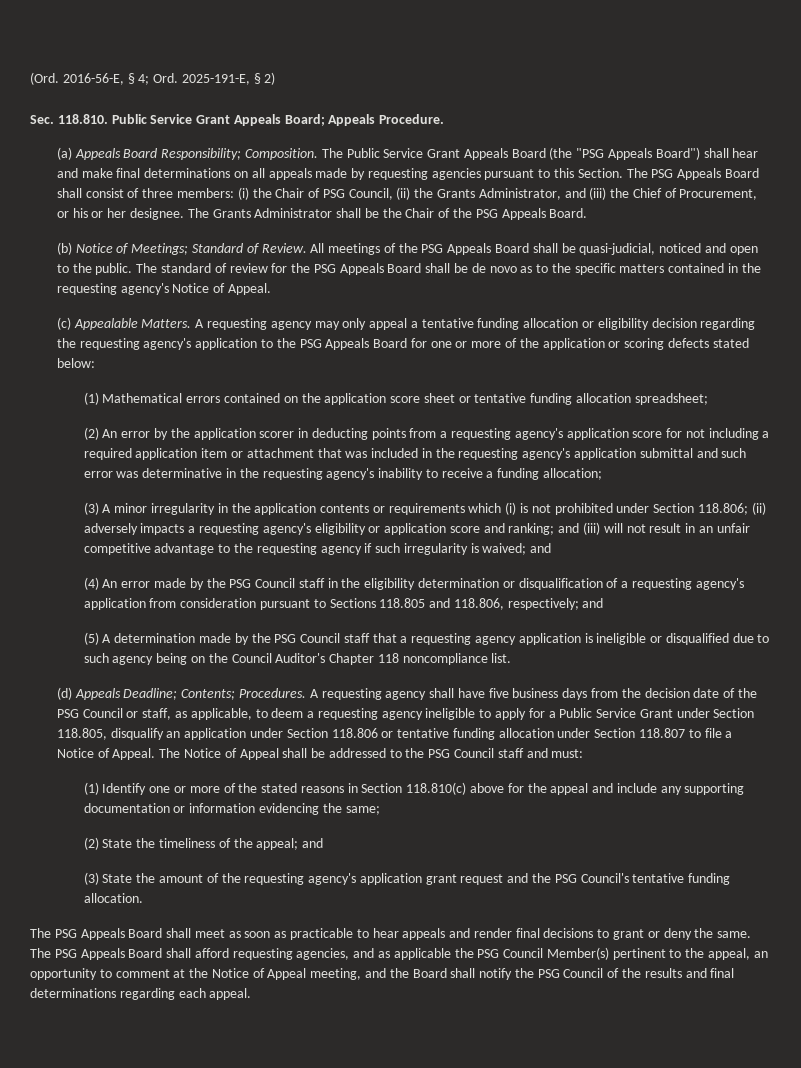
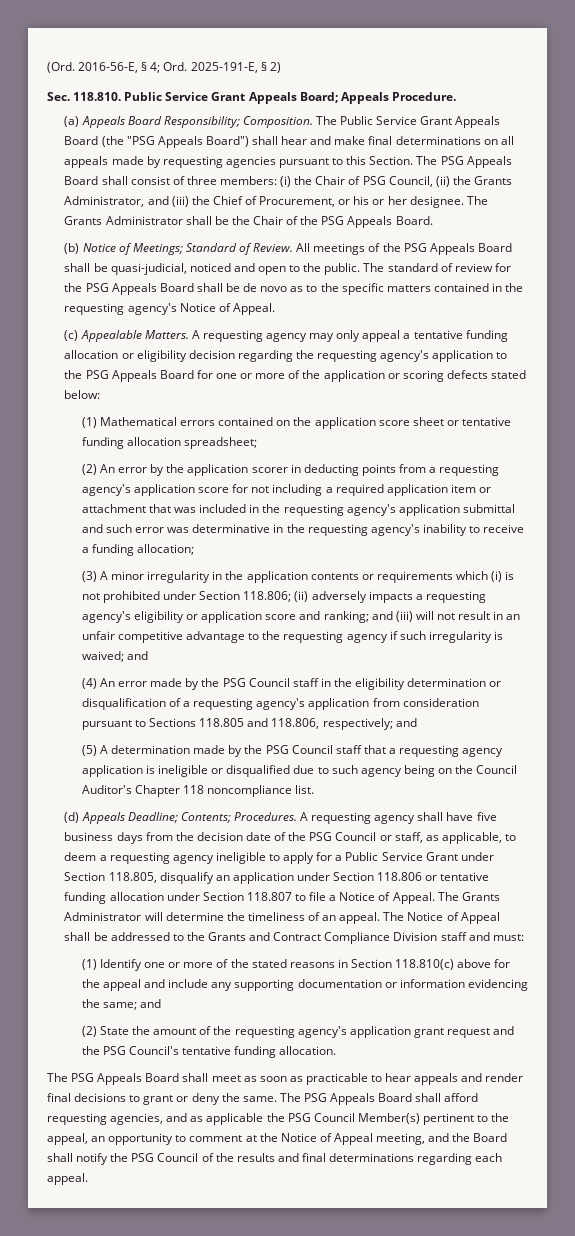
(181, 753) none -> [461,892,500,901] [64,912,405,924] Grants Administrator will determine the timeliness of an appeal. The
[428,748,494,758] PSG Council -> [208,932,438,944] Grants and Contract Compliance Division
(380, 810) none -> [140,999,162,1008] and
[158,838,324,850] [83,872,156,885] timeliness of the appeal; and // (3) State the -> (151, 1030) none

